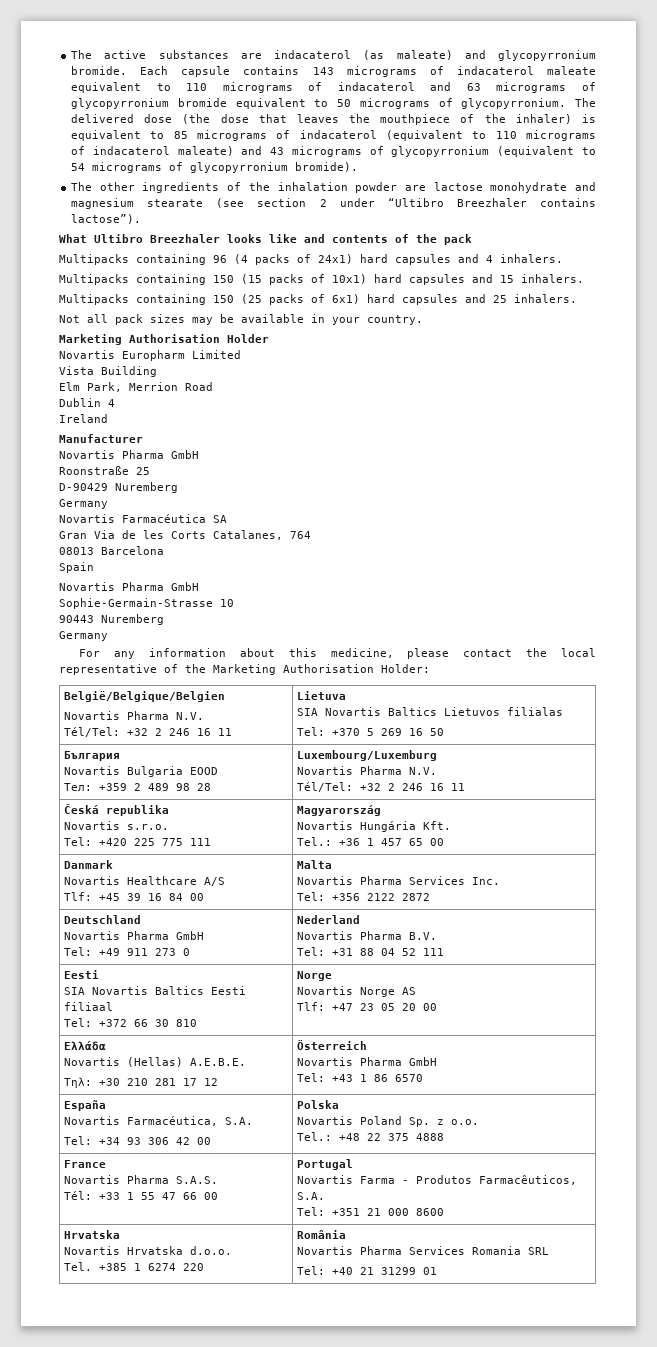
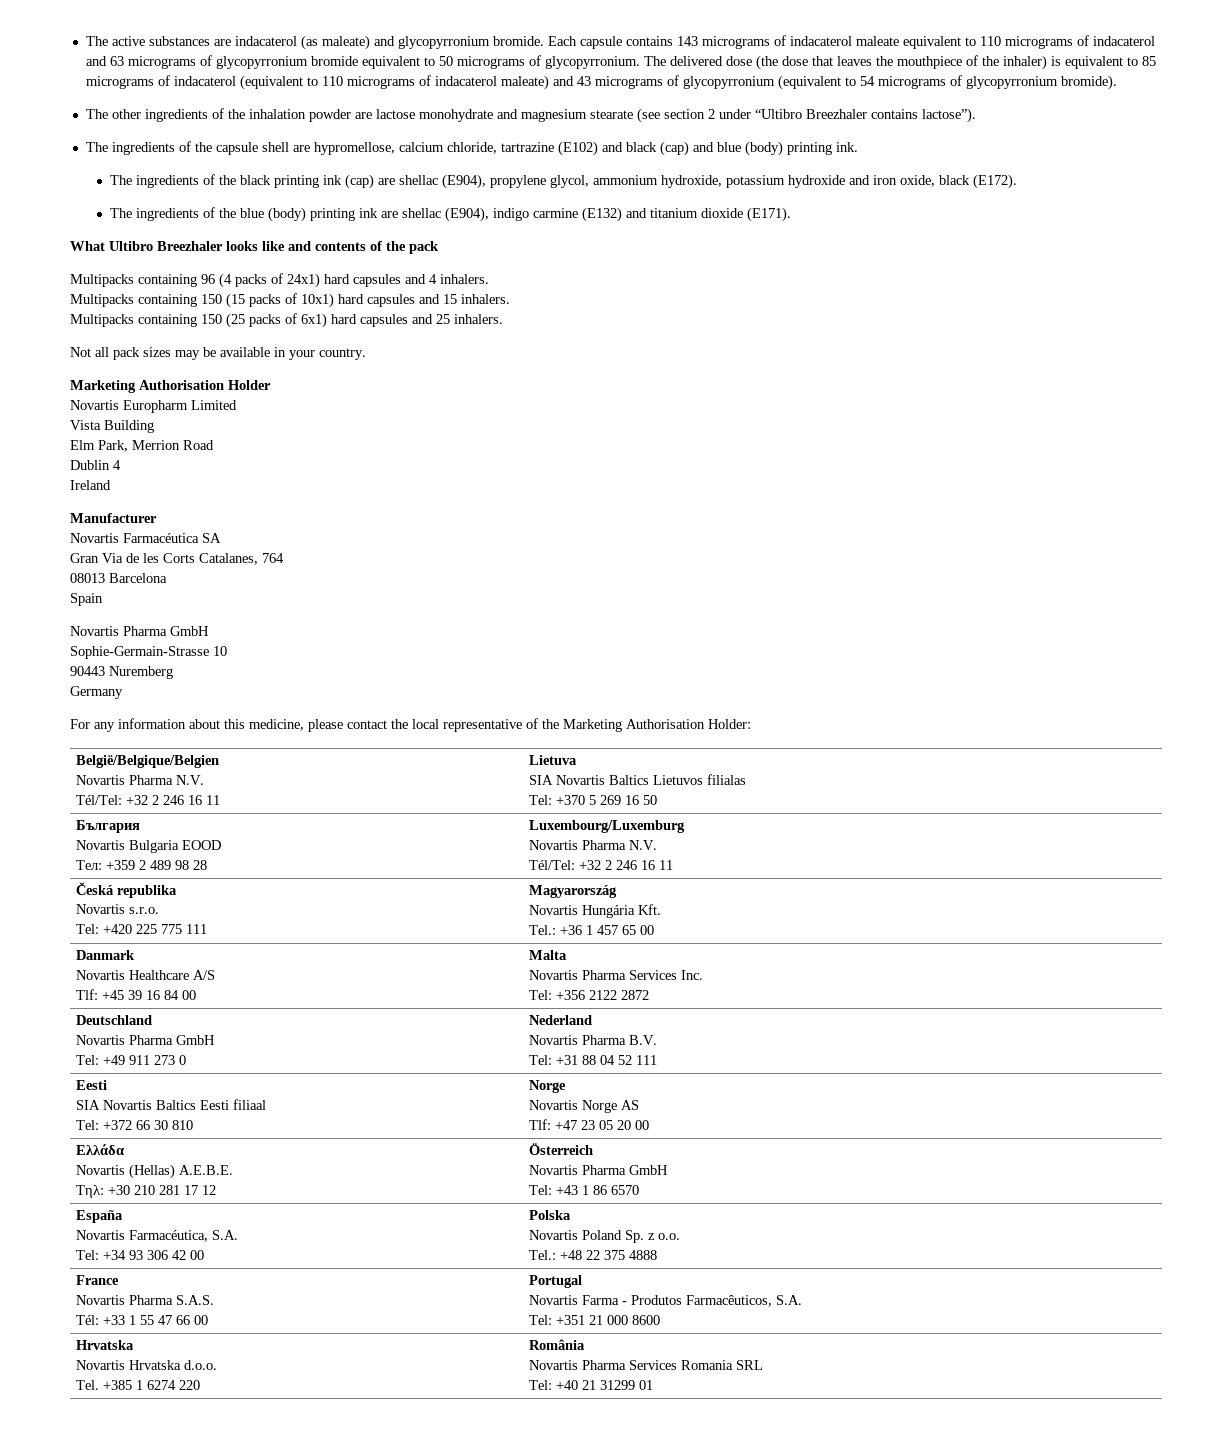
(142, 219) none -> [85,141,858,156] [109,174,1017,189] [109,207,791,222] // The ingredients of the capsule shell are hypromellose, calcium chloride, tartrazine (E102) and black (cap) and blue (body) printing ink. // The ingredients of the black printing ink (cap) are shellac (E904), propylene glycol, ammonium hydroxide, potassium hydroxide and iron oxide, black (E172). // The ingredients of the blue (body) printing ink are shellac (E904), indigo carmine (E132) and titanium dioxide (E171).
[59,450,199,459] [59,466,150,475] [59,482,178,493] [59,499,108,509] // Novartis Pharma GmbH // Roonstraße 25 // D-90429 Nuremberg // Germany -> (157, 518) none

